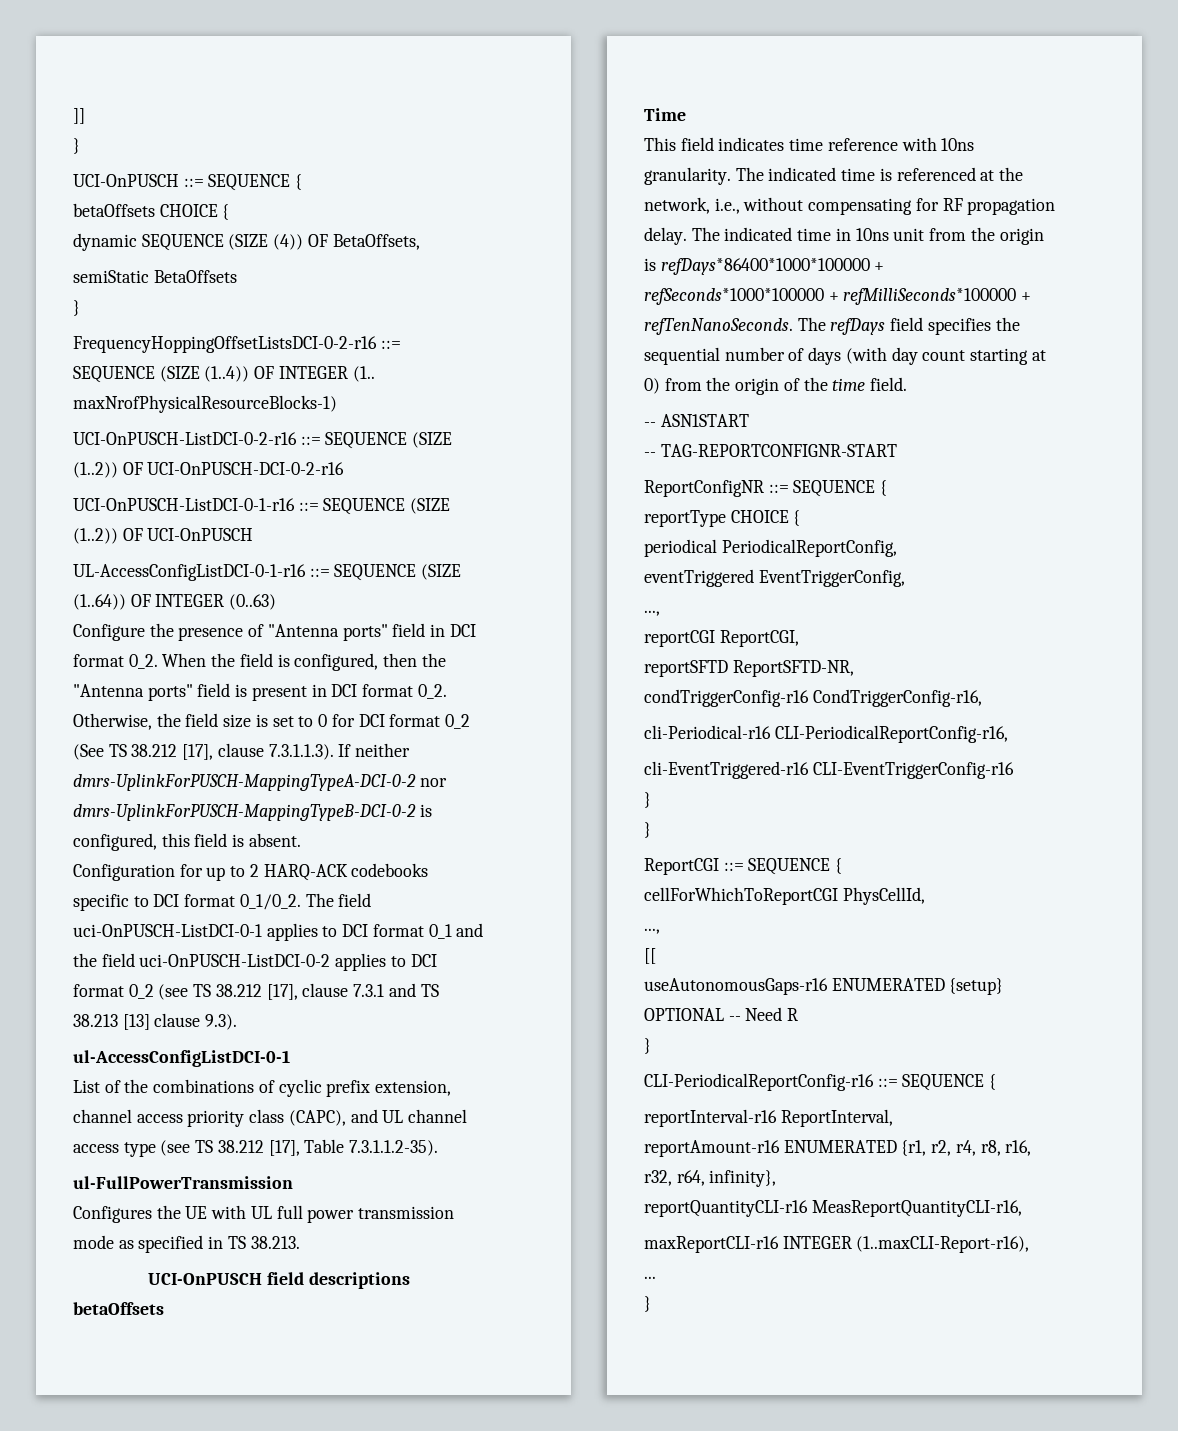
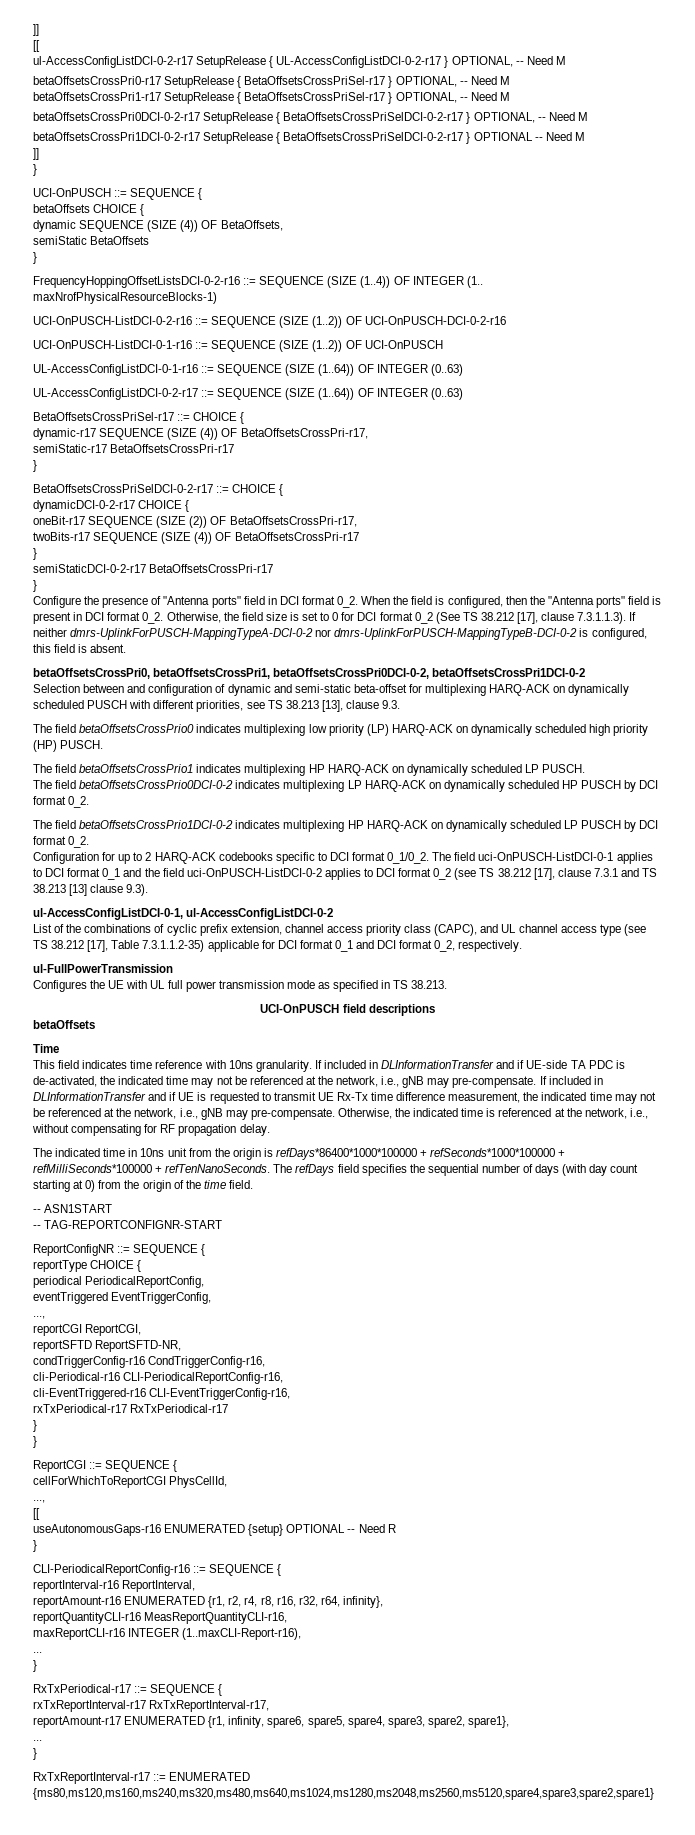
[73,108,85,124] ]] -> [33,24,39,36] [33,40,40,52] [33,56,566,68] [33,76,510,88] [33,92,510,104] [33,112,588,124] [33,132,585,144] [33,148,39,160] ]] // [[ // ul-AccessConfigListDCI-0-2-r17 SetupRelease { UL-AccessConfigListDCI-0-2-r17 } OPTIONAL, -- Need M // betaOffsetsCrossPri0-r17 SetupRelease { BetaOffsetsCrossPriSel-r17 } OPTIONAL, -- Need M // betaOffsetsCrossPri1-r17 SetupRelease { BetaOffsetsCrossPriSel-r17 } OPTIONAL, -- Need M // betaOffsetsCrossPri0DCI-0-2-r17 SetupRelease { BetaOffsetsCrossPriSelDCI-0-2-r17 } OPTIONAL, -- Need M // betaOffsetsCrossPri1DCI-0-2-r17 SetupRelease { BetaOffsetsCrossPriSelDCI-0-2-r17 } OPTIONAL -- Need M // ]]
(277, 602) none -> [33,388,463,400] [33,412,245,424] [33,428,368,440] [33,444,235,453] [33,460,37,472] [33,484,284,496] [33,500,190,512] [33,516,357,528] [33,532,359,544] [33,548,37,560] [33,564,274,573] [33,580,37,592] // UL-AccessConfigListDCI-0-2-r17 ::= SEQUENCE (SIZE (1..64)) OF INTEGER (0..63) // BetaOffsetsCrossPriSel-r17 ::= CHOICE { // dynamic-r17 SEQUENCE (SIZE (4)) OF BetaOffsetsCrossPri-r17, // semiStatic-r17 BetaOffsetsCrossPri-r17 // } // BetaOffsetsCrossPriSelDCI-0-2-r17 ::= CHOICE { // dynamicDCI-0-2-r17 CHOICE { // oneBit-r17 SEQUENCE (SIZE (2)) OF BetaOffsetsCrossPri-r17, // twoBits-r17 SEQUENCE (SIZE (4)) OF BetaOffsetsCrossPri-r17 // } // semiStaticDCI-0-2-r17 BetaOffsetsCrossPri-r17 // }
(301, 840) none -> [33,668,586,679] [33,684,630,696] [33,700,401,712] [33,724,649,736] [33,740,104,752] [33,764,586,776] [33,780,659,792] [33,796,90,808] [33,820,659,832] [33,836,90,848] // betaOffsetsCrossPri0, betaOffsetsCrossPri1, betaOffsetsCrossPri0DCI-0-2, betaOffsetsCrossPri1DCI-0-2 // Selection between and configuration of dynamic and semi-static beta-offset for multiplexing HARQ-ACK on dynamically scheduled PUSCH with different priorities, see TS 38.213 [13], clause 9.3. // The field betaOffsetsCrossPrio0 indicates multiplexing low priority (LP) HARQ-ACK on dynamically scheduled high priority (HP) PUSCH. // The field betaOffsetsCrossPrio1 indicates multiplexing HP HARQ-ACK on dynamically scheduled LP PUSCH. // The field betaOffsetsCrossPrio0DCI-0-2 indicates multiplexing LP HARQ-ACK on dynamically scheduled HP PUSCH by DCI format 0_2. // The field betaOffsetsCrossPrio1DCI-0-2 indicates multiplexing HP HARQ-ACK on dynamically scheduled LP PUSCH by DCI format 0_2.
[73,1050,290,1067] ul-AccessConfigListDCI-0-1 -> [33,908,334,920] ul-AccessConfigListDCI-0-1, ul-AccessConfigListDCI-0-2
[349,1140,439,1156] 7.3.1.1.2-35). -> [142,940,523,952] 7.3.1.1.2-35) applicable for DCI format 0_1 and DCI format 0_2, respectively.
[735,167,764,181] The -> [314,1060,625,1069] [33,1076,603,1088] [33,1092,656,1104] [33,1108,411,1120] If included in DLInformationTransfer and if UE-side TA PDC is de-activated, the indicated time may not be referenced at the network, i.e., gNB may pre-compensate. If included in DLInformationTransfer and if UE is requested to transmit UE Rx-Tx time difference measurement, the indicated time may not be referenced at the network, i.e., gNB may pre-compensate. Otherwise, the
(687, 236) none -> (270, 1130) //
[812,762,1014,779] CLI-EventTriggerConfig-r16 -> [149,1388,291,1400] [33,1404,229,1413] CLI-EventTriggerConfig-r16, // rxTxPeriodical-r17 RxTxPeriodical-r17
(651, 1304) none -> [33,1684,223,1696] [33,1700,270,1712] [33,1716,509,1728] [33,1740,42,1741] [33,1748,37,1760] [33,1772,251,1784] [33,1788,654,1800] // RxTxPeriodical-r17 ::= SEQUENCE { // rxTxReportInterval-r17 RxTxReportInterval-r17, // reportAmount-r17 ENUMERATED {r1, infinity, spare6, spare5, spare4, spare3, spare2, spare1}, // ... // } // RxTxReportInterval-r17 ::= ENUMERATED {ms80,ms120,ms160,ms240,ms320,ms480,ms640,ms1024,ms1280,ms2048,ms2560,ms5120,spare4,spare3,spare2,spare1}

